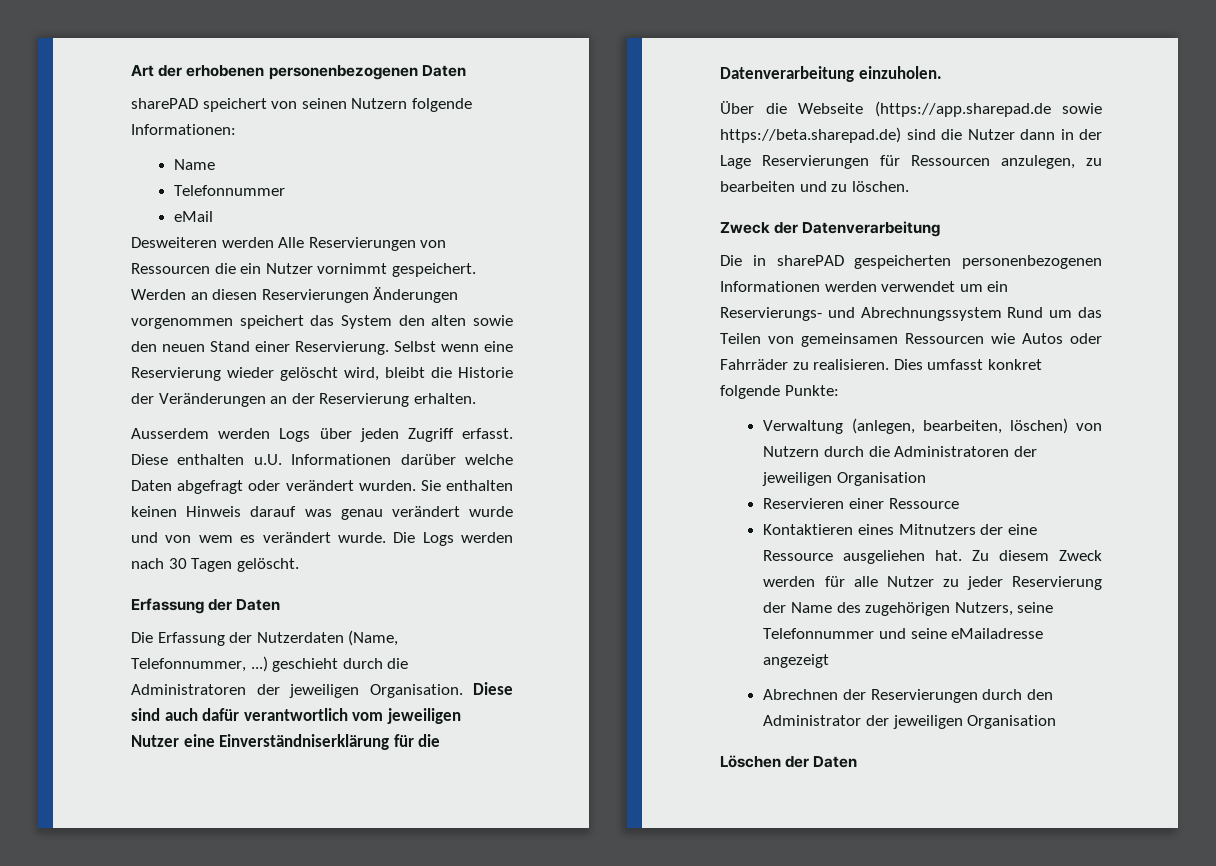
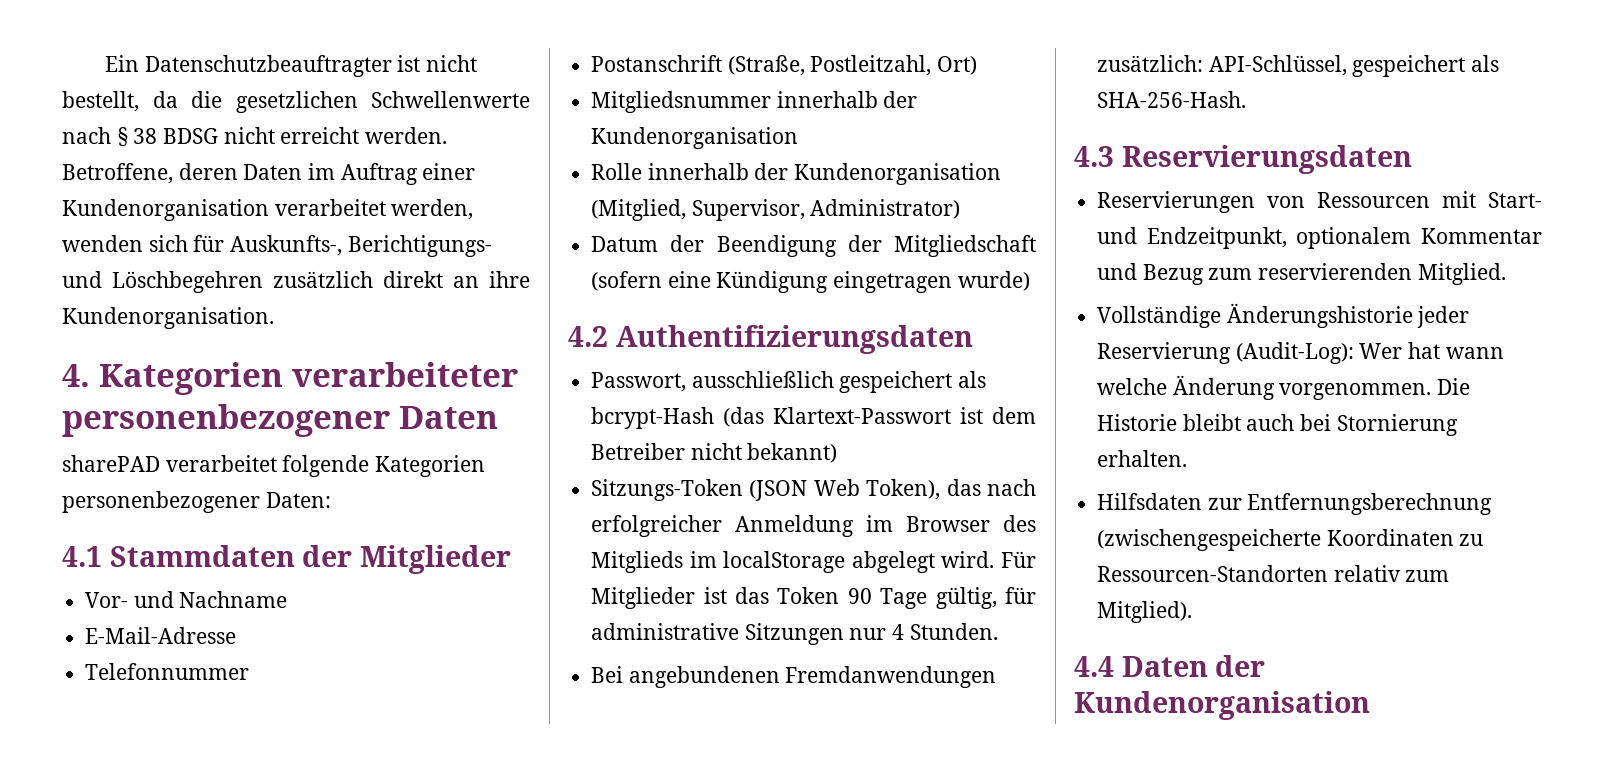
[131,65,466,80] [131,98,472,112] [131,124,236,135] [174,159,216,170] [174,185,286,196] [174,211,214,222] [131,237,447,251] [131,263,476,277] [131,287,459,303] [131,315,513,329] [131,341,513,355] [131,367,513,381] [131,393,476,407] [131,428,513,442] [131,454,513,465] [131,480,513,494] [131,506,513,520] [131,532,513,546] [131,558,299,572] [131,598,281,614] [131,630,399,646] [131,656,409,672] [131,682,513,698] [131,708,461,724] [131,734,441,750] [720,66,942,82] [720,101,1102,117] [720,127,1102,143] [720,155,1102,169] [720,181,909,192] [720,221,941,237] [720,255,1102,269] [720,281,1009,292] [720,307,1102,321] [720,333,1102,347] [720,359,1042,370] [720,385,839,399] [763,418,1102,434] [763,446,1037,457] [762,472,927,486] [763,498,959,509] [763,524,1037,535] [763,550,1102,564] [763,576,1102,590] [763,602,1054,616] [763,628,1044,639] [763,654,830,668] [763,689,1053,703] [763,715,1057,729] [720,755,858,768] Art der erhobenen personenbezogenen Daten // sharePAD speichert von seinen Nutzern folgende Informationen: // Name // Telefonnummer // eMail // Desweiteren werden Alle Reservierungen von Ressourcen die ein Nutzer vornimmt gespeichert. Werden an diesen Reservierungen Änderungen vorgenommen speichert das System den alten sowie den neuen Stand einer Reservierung. Selbst wenn eine Reservierung wieder gelöscht wird, bleibt die Historie der Veränderungen an der Reservierung erhalten. // Ausserdem werden Logs über jeden Zugriff erfasst. Diese enthalten u.U. Informationen darüber welche Daten abgefragt oder verändert wurden. Sie enthalten keinen Hinweis darauf was genau verändert wurde und von wem es verändert wurde. Die Logs werden nach 30 Tagen gelöscht. // Erfassung der Daten // Die Erfassung der Nutzerdaten (Name, Telefonnummer, ...) geschieht durch die Administratoren der jeweiligen Organisation. Diese sind auch dafür verantwortlich vom jeweiligen Nutzer eine Einverständniserklärung für die Datenverarbeitung einzuholen. // Über die Webseite (https://app.sharepad.de sowie https://beta.sharepad.de) sind die Nutzer dann in der Lage Reservierungen für Ressourcen anzulegen, zu bearbeiten und zu löschen. // Zweck der Datenverarbeitung // Die in sharePAD gespeicherten personenbezogenen Informationen werden verwendet um ein Reservierungs- und Abrechnungssystem Rund um das Teilen von gemeinsamen Ressourcen wie Autos oder Fahrräder zu realisieren. Dies umfasst konkret folgende Punkte: // Verwaltung (anlegen, bearbeiten, löschen) von Nutzern durch die Administratoren der jeweiligen Organisation // Reservieren einer Ressource // Kontaktieren eines Mitnutzers der eine Ressource ausgeliehen hat. Zu diesem Zweck werden für alle Nutzer zu jeder Reservierung der Name des zugehörigen Nutzers, seine Telefonnummer und seine eMailadresse angezeigt // Abrechnen der Reservierungen durch den Administrator der jeweiligen Organisation // Löschen der Daten -> [104,55,477,77] [62,91,530,113] [62,127,448,147] [62,163,476,185] [62,199,474,221] [62,235,492,257] [62,271,530,293] [62,307,274,329] [62,362,518,395] [62,404,498,437] [62,455,486,477] [62,491,331,513] [62,545,512,574] [85,591,288,608] [85,627,237,644] [85,663,250,680] [591,55,978,76] [591,91,918,113] [591,127,799,149] [591,163,1002,185] [591,199,961,221] [591,235,1036,257] [591,271,1030,293] [568,325,973,354] [591,371,987,393] [591,407,1036,429] [591,443,838,463] [591,479,1036,501] [591,515,1036,537] [591,551,1036,573] [591,587,1036,609] [591,623,998,645] [591,666,997,688] [1097,55,1500,77] [1097,91,1247,108] [1074,145,1412,174] [1097,191,1542,213] [1097,227,1542,249] [1097,263,1506,285] [1097,303,1470,328] [1097,342,1504,364] [1097,375,1471,400] [1097,414,1458,436] [1097,450,1188,467] [1097,493,1493,515] [1097,529,1484,551] [1097,565,1450,582] [1097,601,1193,623] [1074,655,1266,677] [1074,691,1370,720] Ein Datenschutzbeauftragter ist nicht bestellt, da die gesetzlichen Schwellenwerte nach § 38 BDSG nicht erreicht werden. Betroffene, deren Daten im Auftrag einer Kundenorganisation verarbeitet werden, wenden sich für Auskunfts-, Berichtigungs- und Löschbegehren zusätzlich direkt an ihre Kundenorganisation. // 4. Kategorien verarbeiteter personenbezogener Daten // sharePAD verarbeitet folgende Kategorien personenbezogener Daten: // 4.1 Stammdaten der Mitglieder // Vor- und Nachname // E-Mail-Adresse // Telefonnummer // Postanschrift (Straße, Postleitzahl, Ort) // Mitgliedsnummer innerhalb der Kundenorganisation // Rolle innerhalb der Kundenorganisation (Mitglied, Supervisor, Administrator) // Datum der Beendigung der Mitgliedschaft (sofern eine Kündigung eingetragen wurde) // 4.2 Authentifizierungsdaten // Passwort, ausschließlich gespeichert als bcrypt-Hash (das Klartext-Passwort ist dem Betreiber nicht bekannt) // Sitzungs-Token (JSON Web Token), das nach erfolgreicher Anmeldung im Browser des Mitglieds im localStorage abgelegt wird. Für Mitglieder ist das Token 90 Tage gültig, für administrative Sitzungen nur 4 Stunden. // Bei angebundenen Fremdanwendungen zusätzlich: API-Schlüssel, gespeichert als SHA-256-Hash. // 4.3 Reservierungsdaten // Reservierungen von Ressourcen mit Start- und Endzeitpunkt, optionalem Kommentar und Bezug zum reservierenden Mitglied. // Vollständige Änderungshistorie jeder Reservierung (Audit-Log): Wer hat wann welche Änderung vorgenommen. Die Historie bleibt auch bei Stornierung erhalten. // Hilfsdaten zur Entfernungsberechnung (zwischengespeicherte Koordinaten zu Ressourcen-Standorten relativ zum Mitglied). // 4.4 Daten der Kundenorganisation

